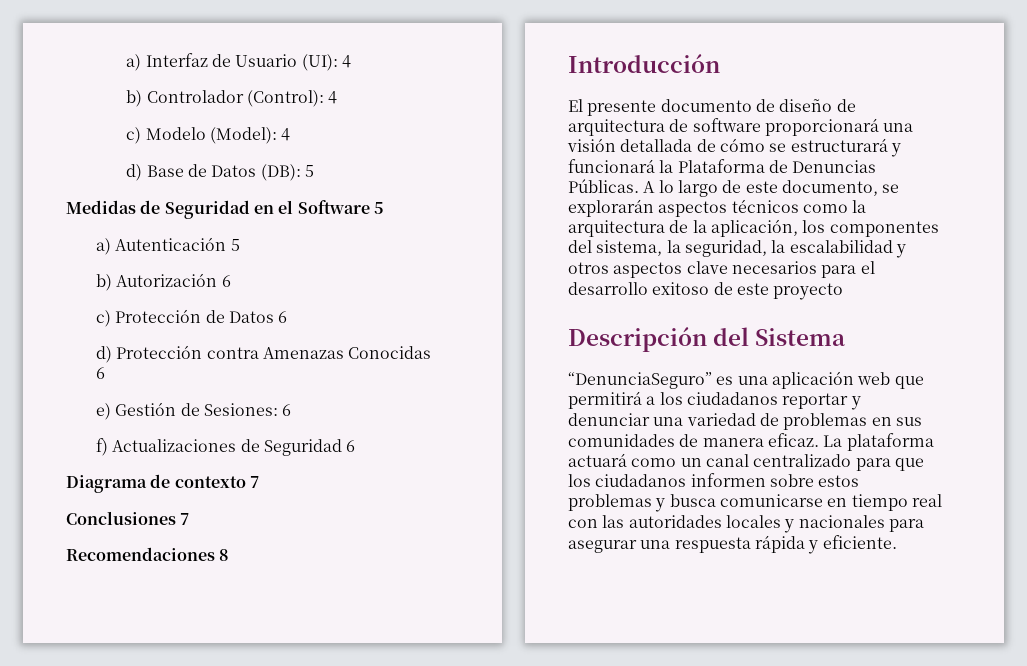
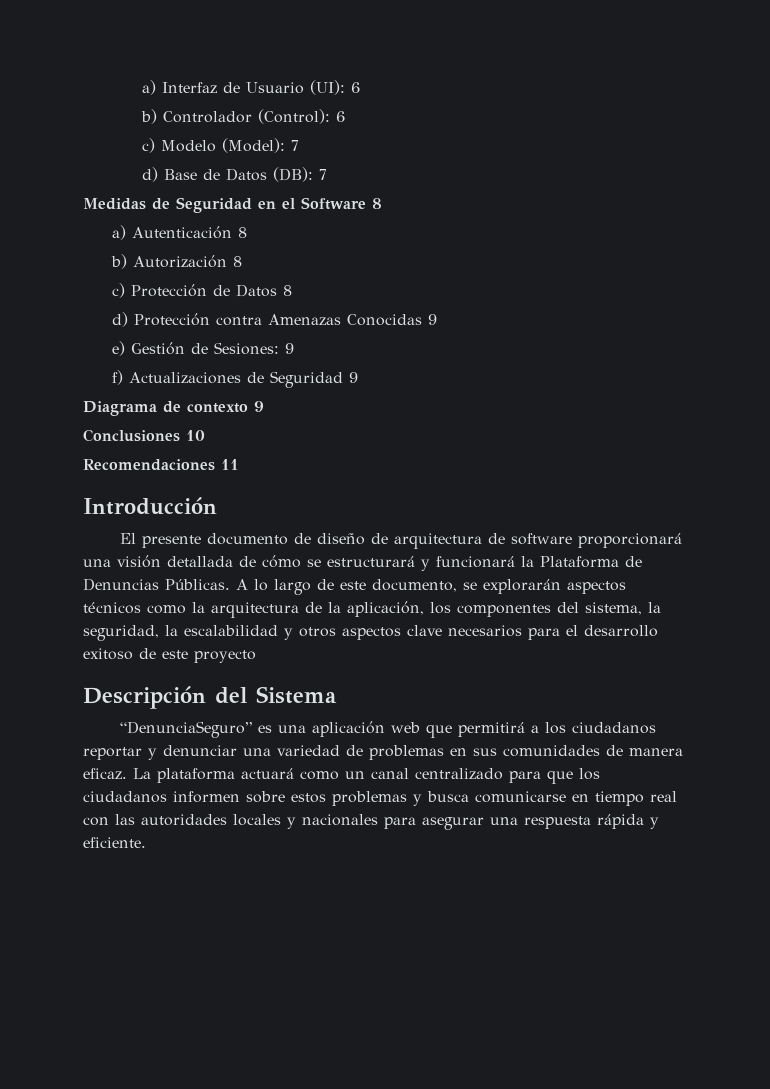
[341,55,351,68] 4 -> [350,82,360,93] 6
[328,91,338,104] 4 -> [335,111,345,122] 6
[281,128,291,141] 4 -> [290,140,299,151] 7
[304,165,314,177] 5 -> [318,169,327,180] 7
[373,202,384,214] 5 -> [372,198,382,209] 8
[230,239,240,251] 5 -> [238,227,248,238] 8
[221,275,231,287] 6 -> [233,256,243,267] 8
[278,311,288,323] 6 -> [283,285,293,296] 8
[96,367,106,379] 6 -> [428,314,438,325] 9
[282,404,292,416] 6 -> [285,343,295,354] 9
[346,440,356,452] 6 -> [349,372,359,383] 9
[249,476,259,488] 7 -> [254,401,264,412] 9
[180,513,190,525] 7 -> [186,430,205,441] 10
[219,549,230,561] 8 -> [221,459,239,470] 11

